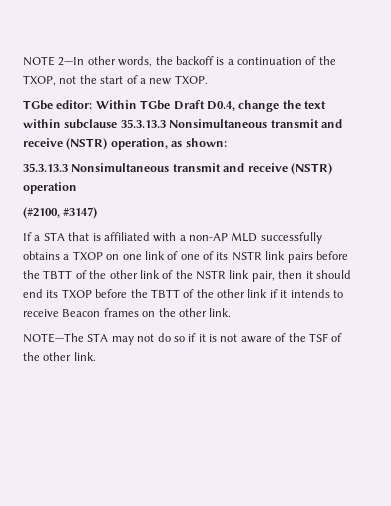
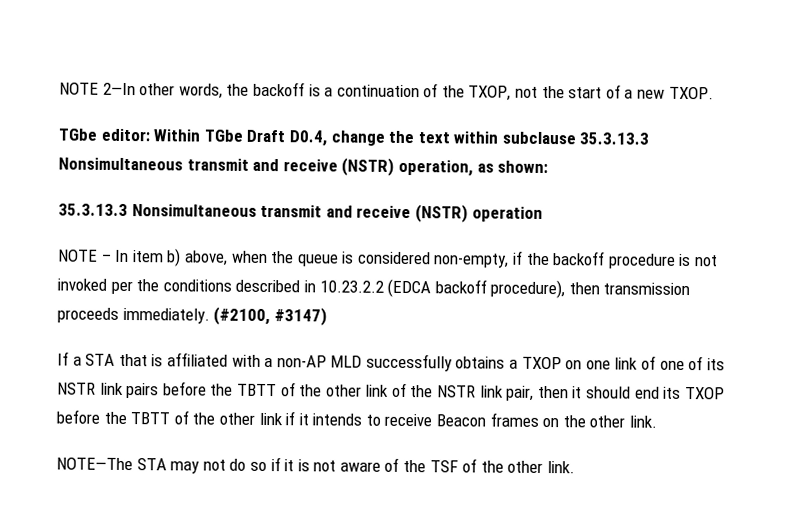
(77, 188) none -> [57,248,719,269] [57,278,691,299] [57,307,210,324] NOTE – In item b) above, when the queue is considered non-empty, if the backoff procedure is not invoked per the conditions described in 10.23.2.2 (EDCA backoff procedure), then transmission proceeds immediately.

